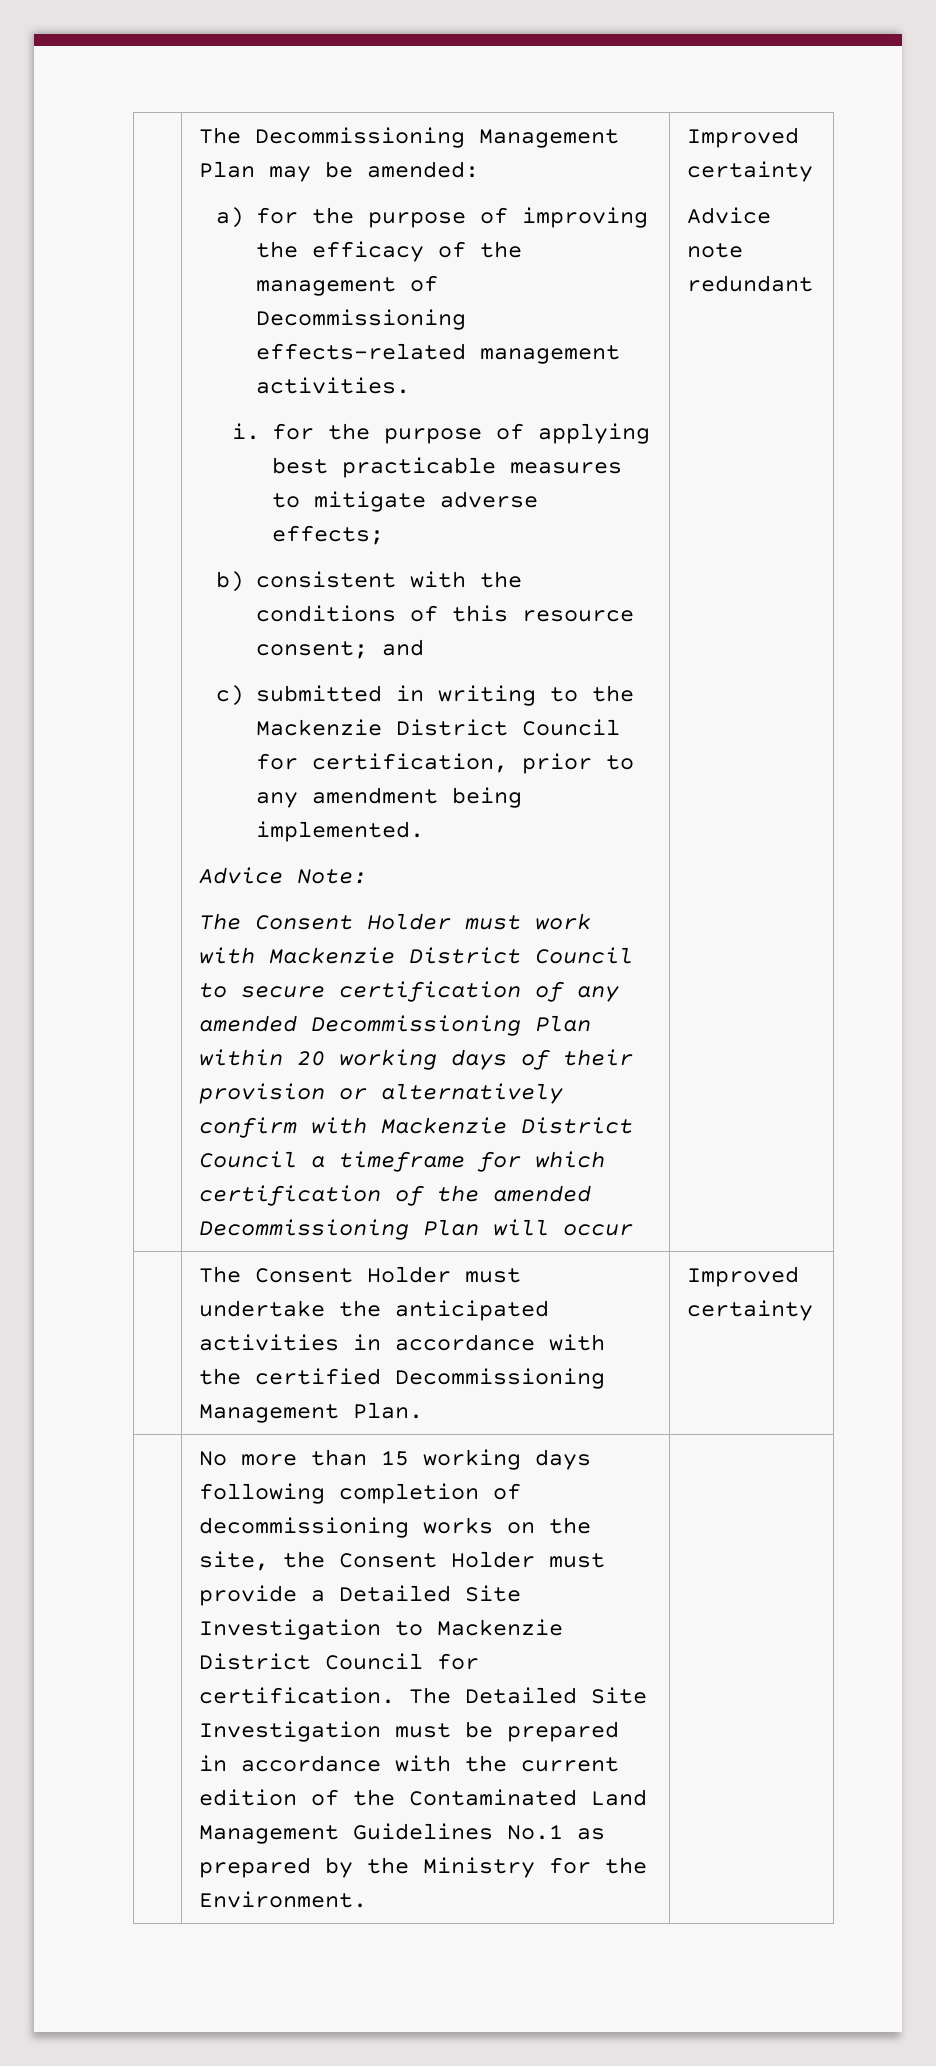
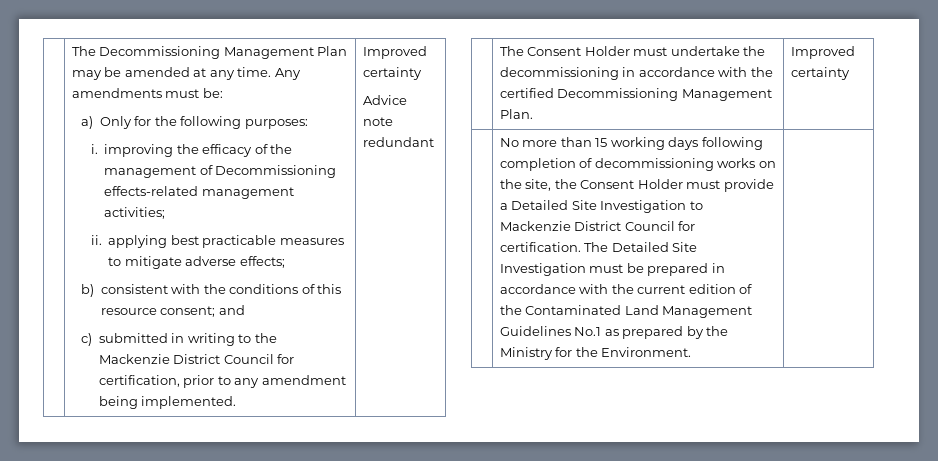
[367,161,480,178] amended: -> [124,67,301,80] [71,88,223,98] amended at any time. Any amendments must be:
[255,207,508,228] for the purpose of -> [99,116,308,129] [90,144,98,154] Only for the following purposes: // i.
[255,377,410,394] [232,423,525,444] activities. // i. for the purpose of -> [104,207,166,219] [90,235,102,245] activities; // ii.
[199,867,368,884] [199,913,592,930] [199,947,634,964] [199,981,620,1002] [199,1015,592,1036] [199,1049,634,1070] [199,1083,564,1104] [199,1117,634,1138] [199,1151,606,1172] [199,1185,592,1206] [199,1219,634,1240] // Advice Note: // The Consent Holder must work with Mackenzie District Council to secure certification of any amended Decommissioning Plan within 20 working days of their provision or alternatively confirm with Mackenzie District Council a timeframe for which certification of the amended Decommissioning Plan will occur -> (237, 402) none
[395,1300,550,1321] [199,1334,340,1351] anticipated activities -> [499,67,619,80] decommissioning

